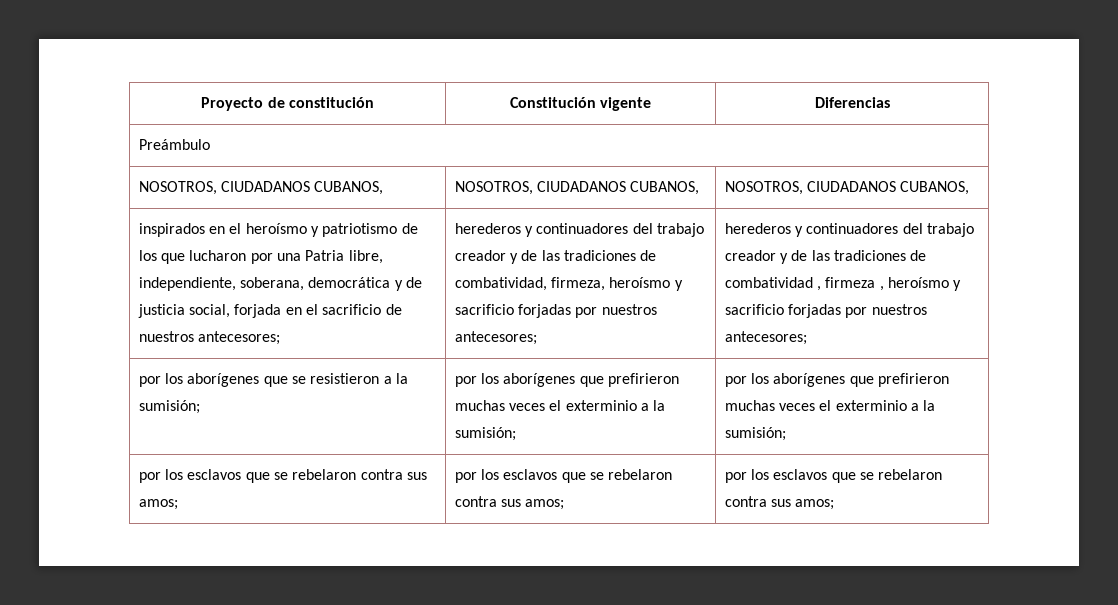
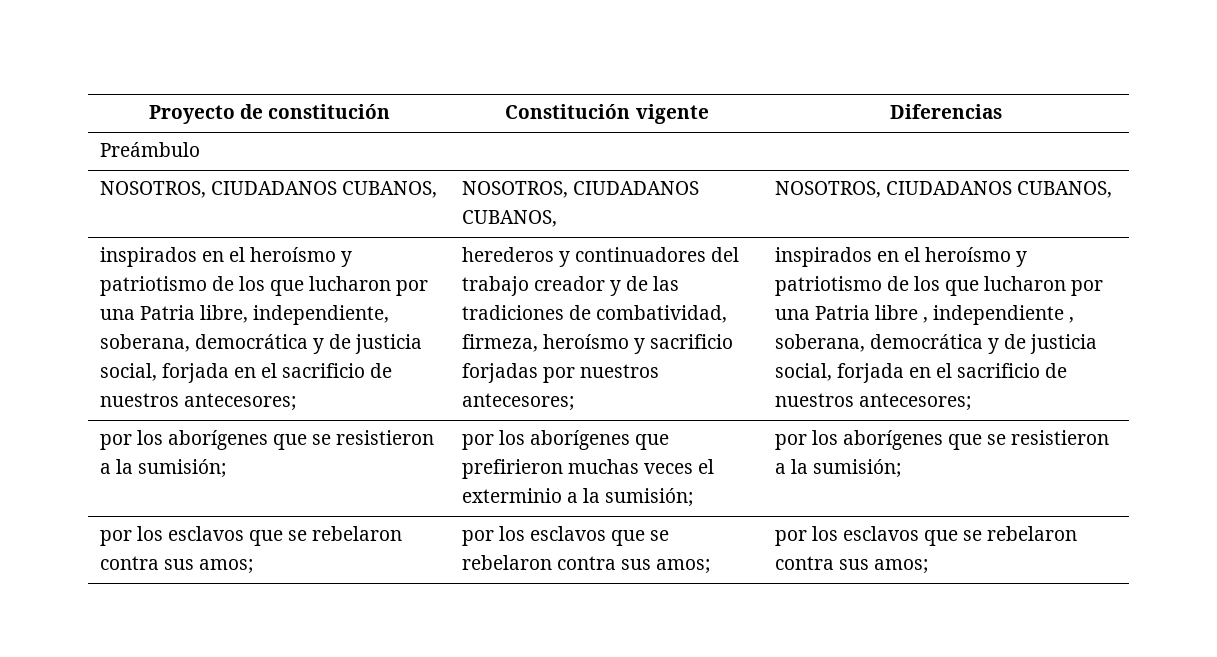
[724,223,974,237] [724,250,927,264] [724,277,962,291] [724,304,868,318] herederos y continuadores del trabajo creador y de las tradiciones de combatividad , firmeza , heroísmo y sacrificio forjadas por -> [774,247,1028,267] [774,276,1104,296] [774,305,1075,325] [774,334,1098,354] [774,363,1068,383] inspirados en el heroísmo y patriotismo de los que lucharon por una Patria libre , independiente , soberana, democrática y de justicia social, forjada en el sacrificio de
[877,373,949,387] [724,400,907,411] prefirieron muchas veces el exterminio -> [987,430,1110,445] se resistieron

